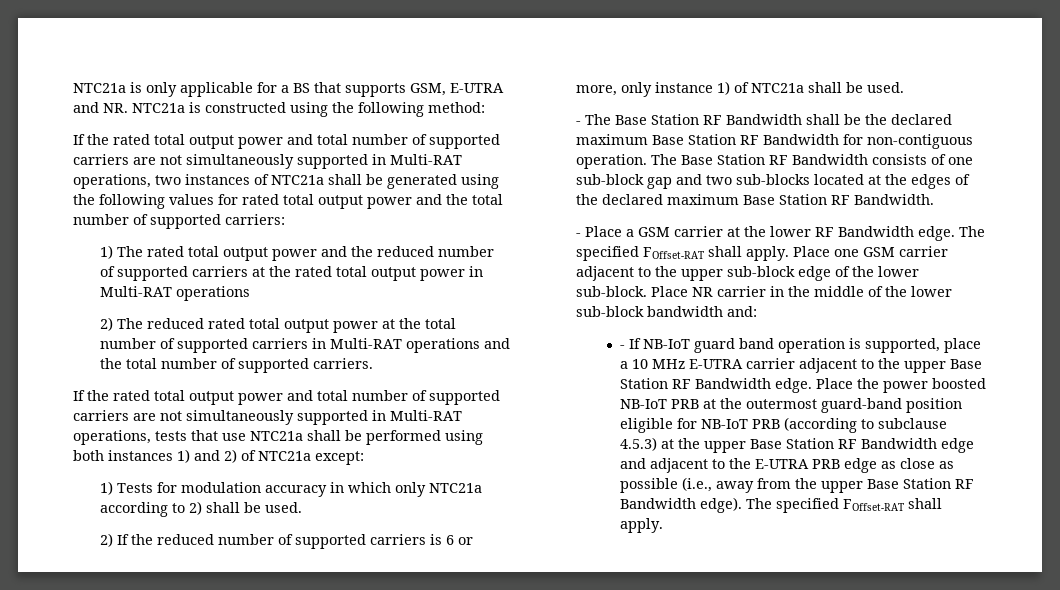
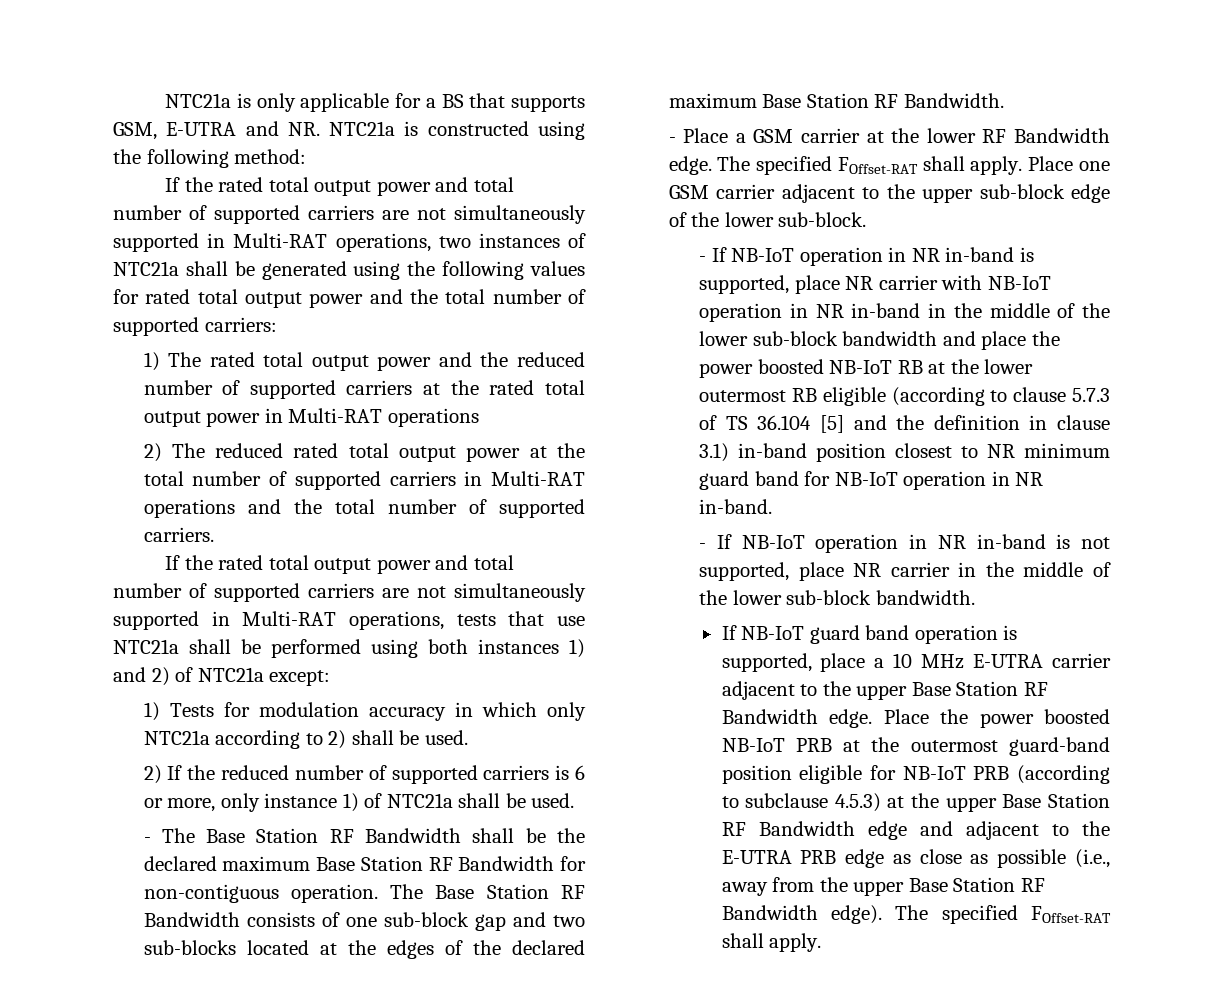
[651,286,689,297] Place -> [699,247,1034,266] [699,275,1051,294] [699,303,1110,322] [699,331,1060,350] [699,359,1034,378] [699,387,1110,406] [699,415,1110,433] [699,443,1110,462] [699,471,1044,490] [699,499,773,514] [699,534,1110,553] [699,562,844,581] // - If NB-IoT operation in NR in-band is supported, place NR carrier with NB-IoT operation in NR in-band in the middle of the lower sub-block bandwidth and place the power boosted NB-IoT RB at the lower outermost RB eligible (according to clause 5.7.3 of TS 36.104 [5] and the definition in clause 3.1) in-band position closest to NR minimum guard band for NB-IoT operation in NR in-band. // - If NB-IoT operation in NR in-band is not supported, place
[647,306,758,317] [619,345,625,349] bandwidth and: // - -> [875,590,975,605] bandwidth. //

